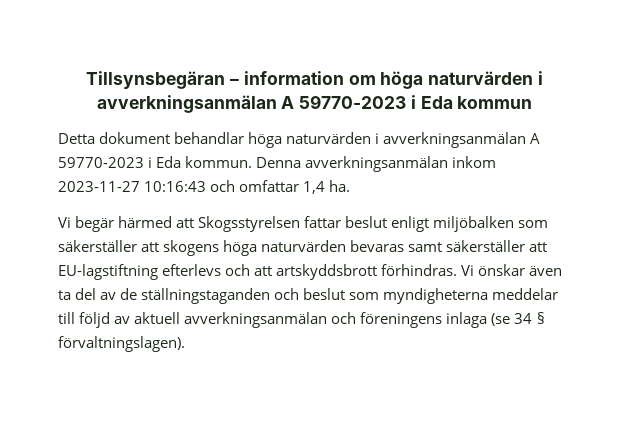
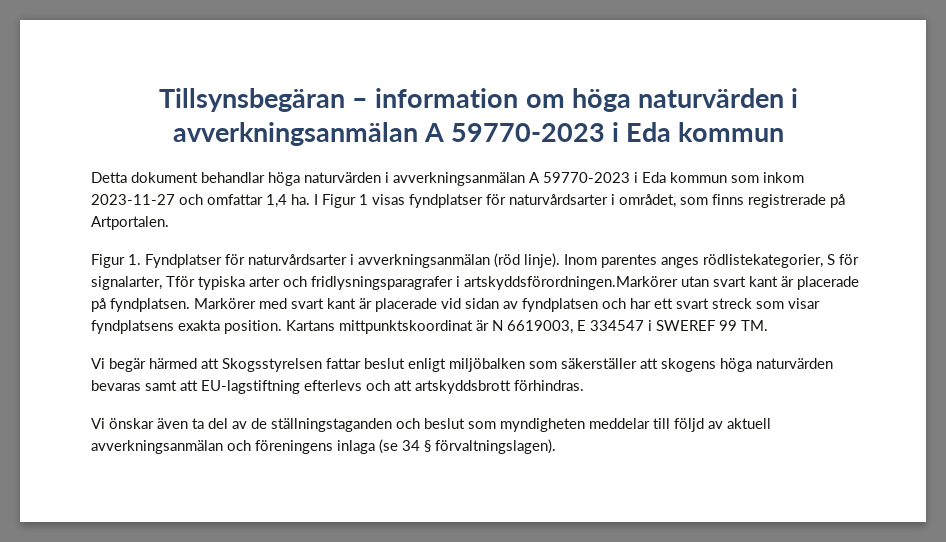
[185,156,449,172] kommun. Denna avverkningsanmälan -> [670,172,759,183] kommun som
[144,181,207,192] 10:16:43 -> (175, 199) none
(351, 186) none -> [314,194,845,208] [91,216,169,230] [91,253,859,268] [91,276,859,290] [91,298,820,312] [91,320,768,334] I Figur 1 visas fyndplatser för naturvårdsarter i området, som finns registrerade på Artportalen. // Figur 1. Fyndplatser för naturvårdsarter i avverkningsanmälan (röd linje). Inom parentes anges rödlistekategorier, S för signalarter, Tför typiska arter och fridlysningsparagrafer i artskyddsförordningen.Markörer utan svart kant är placerade på fyndplatsen. Markörer med svart kant är placerade vid sidan av fyndplatsen och har ett svart streck som visar fyndplatsens exakta position. Kartans mittpunktskoordinat är N 6619003, E 334547 i SWEREF 99 TM.
[446,240,526,252] säkerställer -> (177, 385) none
(458, 270) none -> (584, 385) //
[383,288,489,304] myndigheterna -> [500,418,585,432] myndigheten

